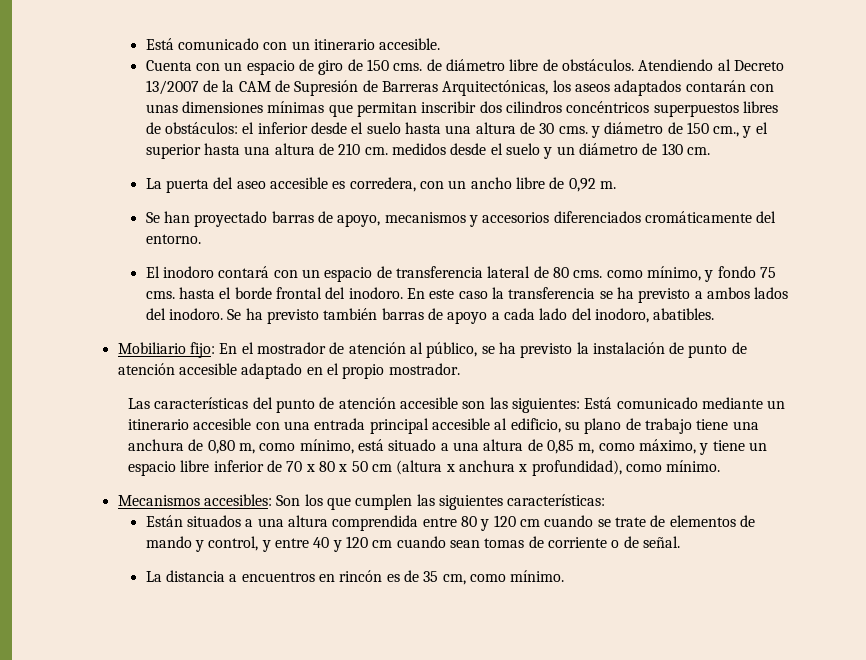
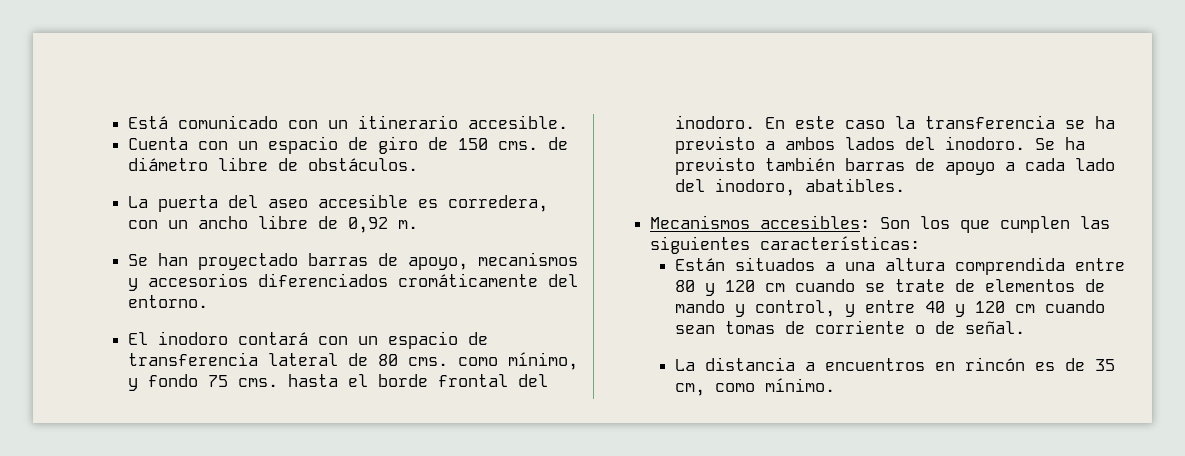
[638,59,784,71] [145,80,774,96] [145,101,778,117] [145,122,768,138] [145,143,710,159] Atendiendo al Decreto 13/2007 de la CAM de Supresión de Barreras Arquitectónicas, los aseos adaptados contarán con unas dimensiones mínimas que permitan inscribir dos cilindros concéntricos superpuestos libres de obstáculos: el inferior desde el suelo hasta una altura de 30 cms. y diámetro de 150 cm., y el superior hasta una altura de 210 cm. medidos desde el suelo y un diámetro de 130 cm. -> (418, 164) none
[117,342,747,358] [117,363,460,379] [128,397,786,413] [128,418,759,434] [128,439,767,455] [128,460,721,476] // Mobiliario fijo: En el mostrador de atención al público, se ha previsto la instalación de punto de atención accesible adaptado en el propio mostrador. // Las características del punto de atención accesible son las siguientes: Está comunicado mediante un itinerario accesible con una entrada principal accesible al edificio, su plano de trabajo tiene una anchura de 0,80 m, como mínimo, está situado a una altura de 0,85 m, como máximo, y tiene un espacio libre inferior de 70 x 80 x 50 cm (altura x anchura x profundidad), como mínimo. -> (905, 185) none

